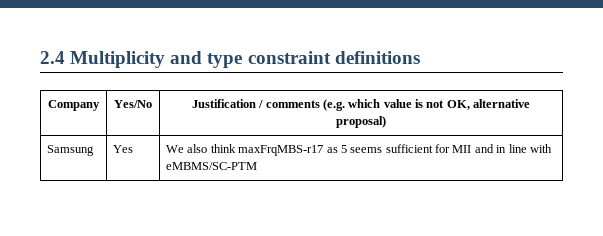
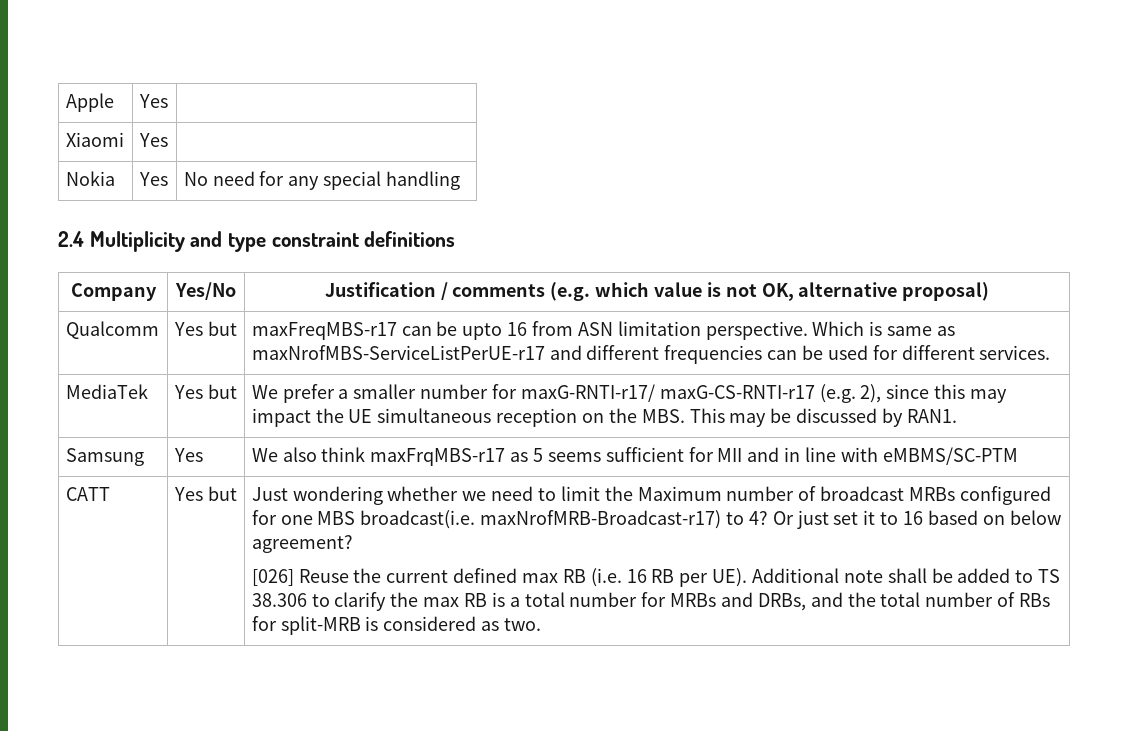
(40, 57) none -> [65,93,114,112] [138,94,168,108] [65,132,124,147] [138,133,168,147] [65,171,115,186] [138,172,168,186] [183,171,461,190] Apple | Yes | // Xiaomi | Yes | // Nokia | Yes | No need for any special handling //
(386, 122) none -> [65,321,159,339] [173,321,237,336] [251,321,956,340] [251,345,1051,364] [65,384,148,399] [173,384,237,399] [251,384,1008,403] [251,408,957,427] // Qualcomm | Yes but | maxFreqMBS-r17 can be upto 16 from ASN limitation perspective. Which is same as maxNrofMBS-ServiceListPerUE-r17 and different frequencies can be used for different services. // MediaTek | Yes but | We prefer a smaller number for maxG-RNTI-r17/ maxG-CS-RNTI-r17 (e.g. 2), since this may impact the UE simultaneous reception on the MBS. This may be discussed by RAN1.
(258, 166) none -> [65,487,110,501] [173,486,237,501] [251,486,1051,505] [251,510,1061,529] [251,535,353,553] [251,568,1061,587] [251,592,1051,611] [251,616,542,635] // CATT | Yes but | Just wondering whether we need to limit the Maximum number of broadcast MRBs configured for one MBS broadcast(i.e. maxNrofMRB-Broadcast-r17) to 4? Or just set it to 16 based on below agreement? // [026] Reuse the current defined max RB (i.e. 16 RB per UE). Additional note shall be added to TS 38.306 to clarify the max RB is a total number for MRBs and DRBs, and the total number of RBs for split-MRB is considered as two.

